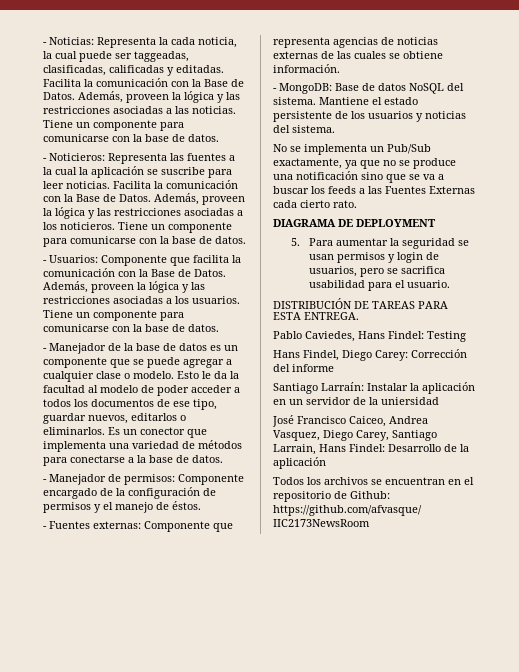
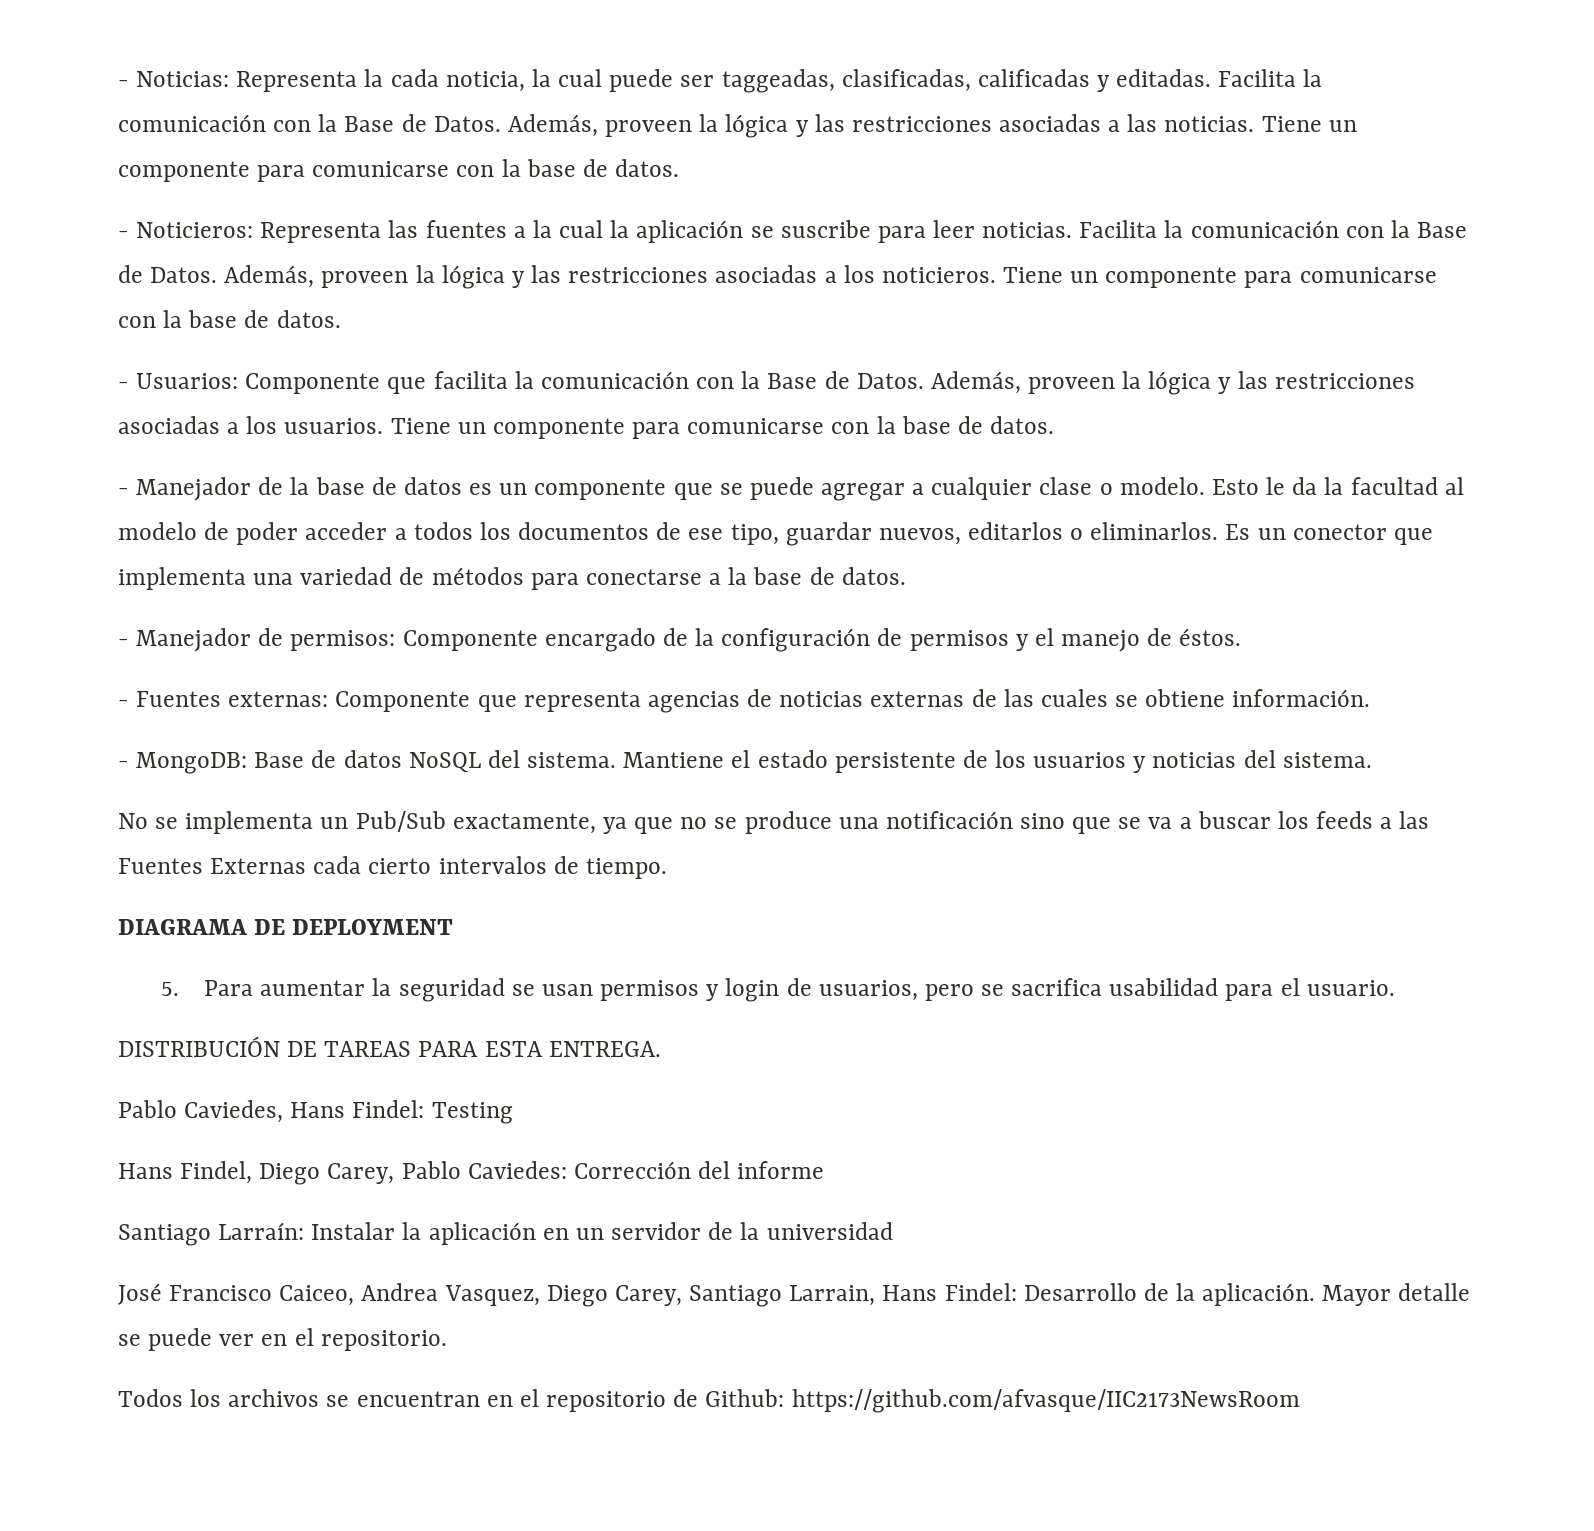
[333,200,357,208] rato. -> [438,856,667,879] intervalos de tiempo.
[375,350,408,361] Carey: -> [327,1161,567,1184] Carey, Pablo Caviedes:
[381,397,439,405] uniersidad -> [766,1222,893,1240] universidad
[273,457,326,469] aplicación -> [1202,1283,1471,1306] [118,1328,447,1351] aplicación. Mayor detalle se puede ver en el repositorio.

